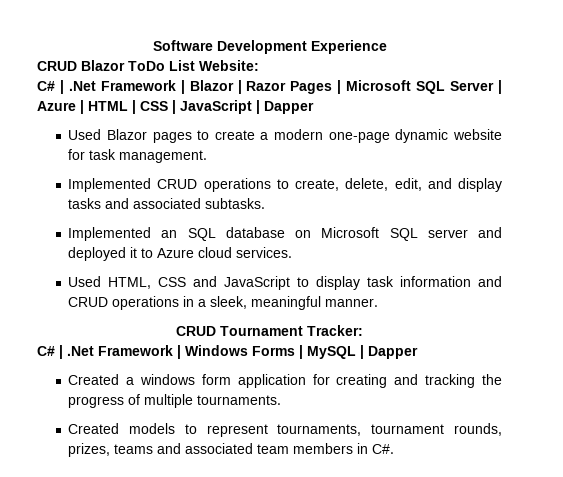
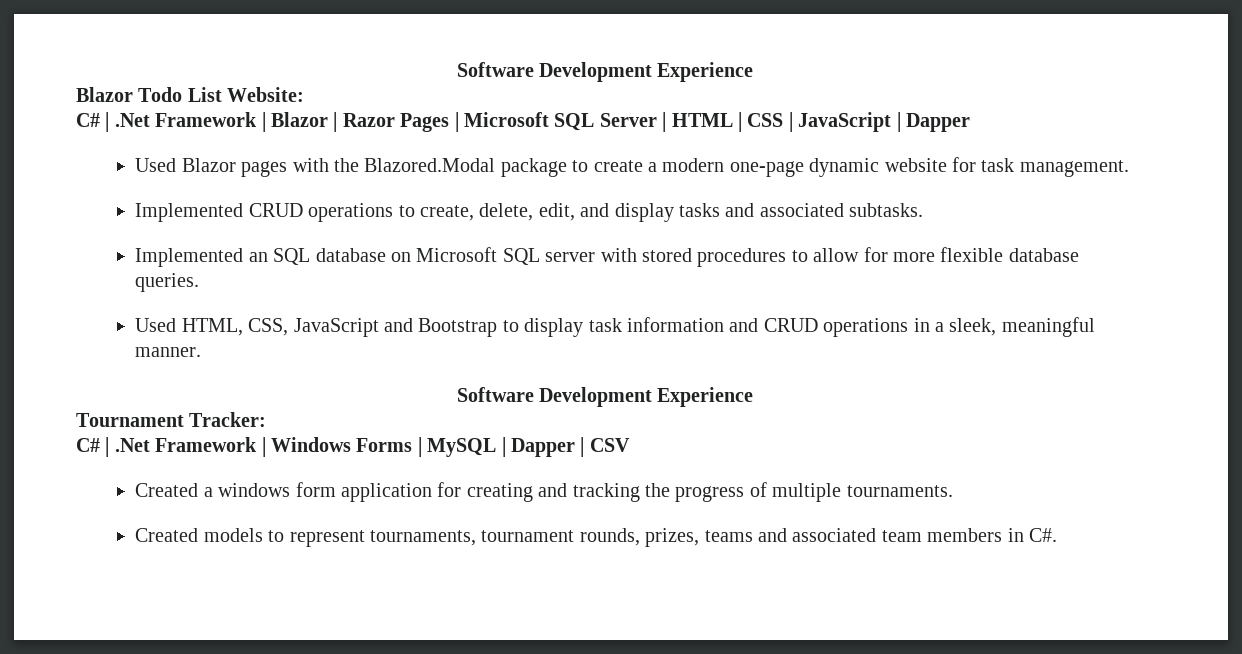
[152,40,387,54] [37,60,165,71] Software Development Experience // CRUD Blazor ToDo -> [456,62,754,82] [76,87,183,102] Software Development Experience // Blazor Todo
[37,100,84,114] Azure | -> (667, 122) none
(192, 137) none -> [292,158,567,177] with the Blazored.Modal package
[477,227,502,238] [68,247,293,261] [68,276,291,290] and deployed it to Azure cloud services. // Used HTML, CSS and JavaScript -> [600,247,1079,267] [135,273,200,292] [135,318,498,337] with stored procedures to allow for more flexible database queries. // Used HTML, CSS, JavaScript and Bootstrap
[176,326,216,336] CRUD -> [456,387,754,407] Software Development Experience //
(418, 352) none -> [580,437,630,457] | CSV

